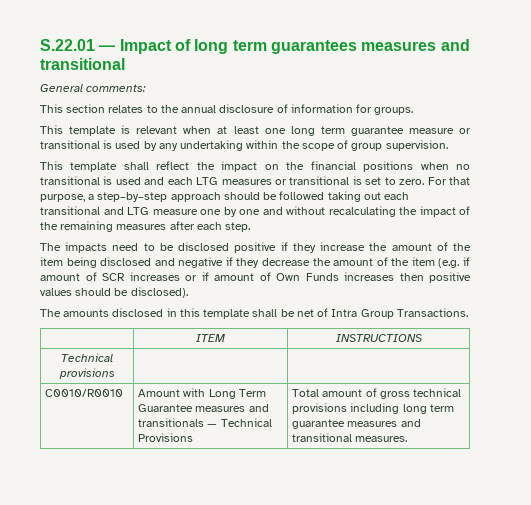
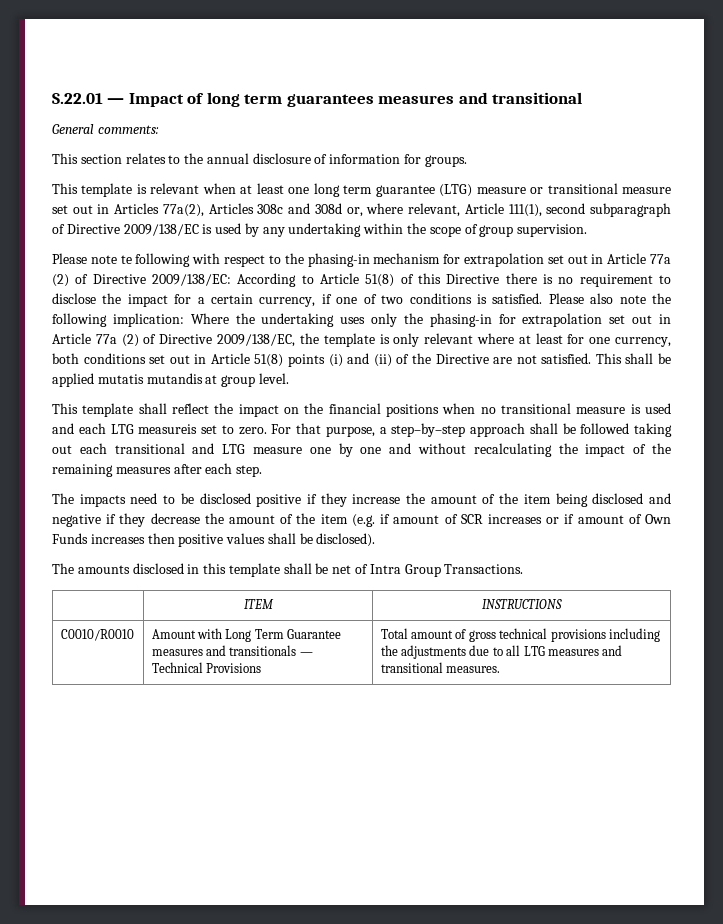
(404, 131) none -> [439,184,473,197] (LTG)
(100, 144) none -> [621,187,671,194] [52,203,672,217] [52,224,199,236] measure set out in Articles 77a(2), Articles 308c and 308d or, where relevant, Article 111(1), second subparagraph of Directive 2009/138/EC
(448, 145) none -> [52,253,671,267] [52,273,671,287] [52,293,672,307] [52,313,671,327] [52,333,671,347] [52,353,671,367] [52,373,289,387] // Please note te following with respect to the phasing-in mechanism for extrapolation set out in Article 77a (2) of Directive 2009/138/EC: According to Article 51(8) of this Directive there is no requirement to disclose the impact for a certain currency, if one of two conditions is satisfied. Please also note the following implication: Where the undertaking uses only the phasing-in for extrapolation set out in Article 77a (2) of Directive 2009/138/EC, the template is only relevant where at least for one currency, both conditions set out in Article 51(8) points (i) and (ii) of the Directive are not satisfied. This shall be applied mutatis mutandis at group level.
(100, 180) none -> [576,407,626,414] measure
[221,176,362,185] measures or transitional is -> [138,424,198,434] measureis
[223,192,260,200] should -> [529,423,558,434] shall
[75,288,112,296] should -> [267,533,296,544] shall
[61,353,113,362] [58,368,115,379] // Technical provisions | | -> (562, 604) none
[402,404,454,414] [292,419,346,429] long term guarantee -> [380,645,545,659] the adjustments due to all LTG

